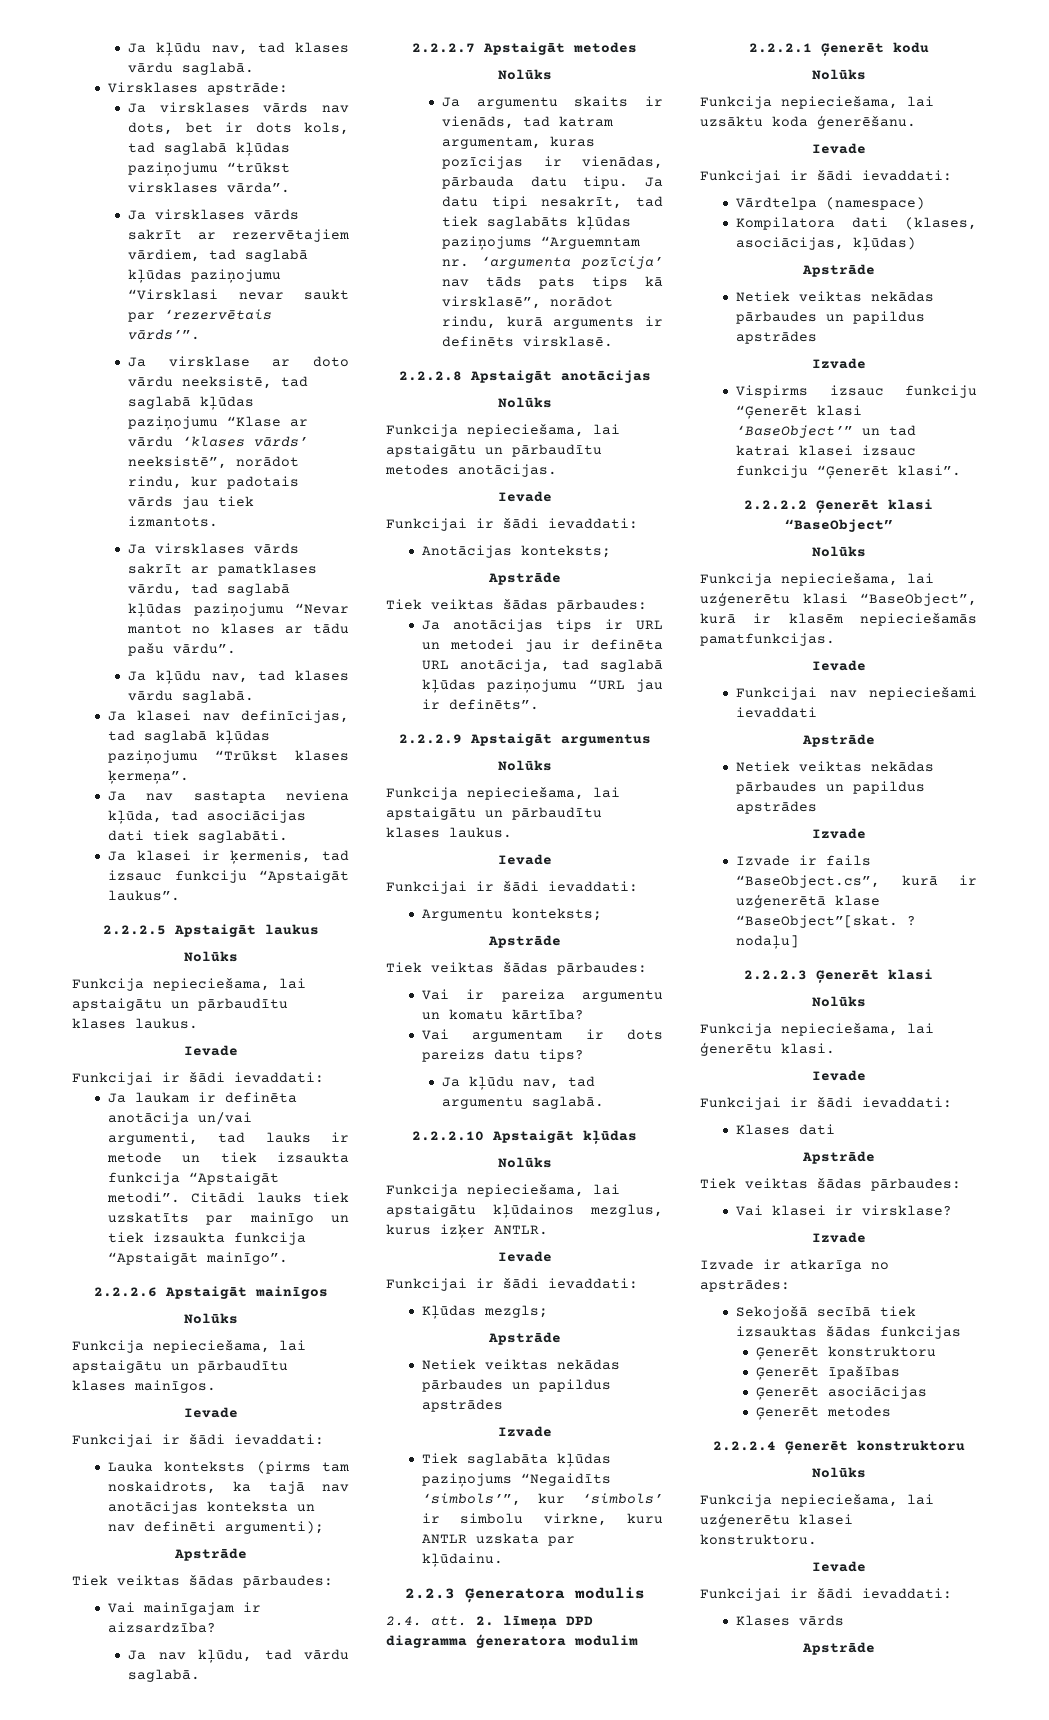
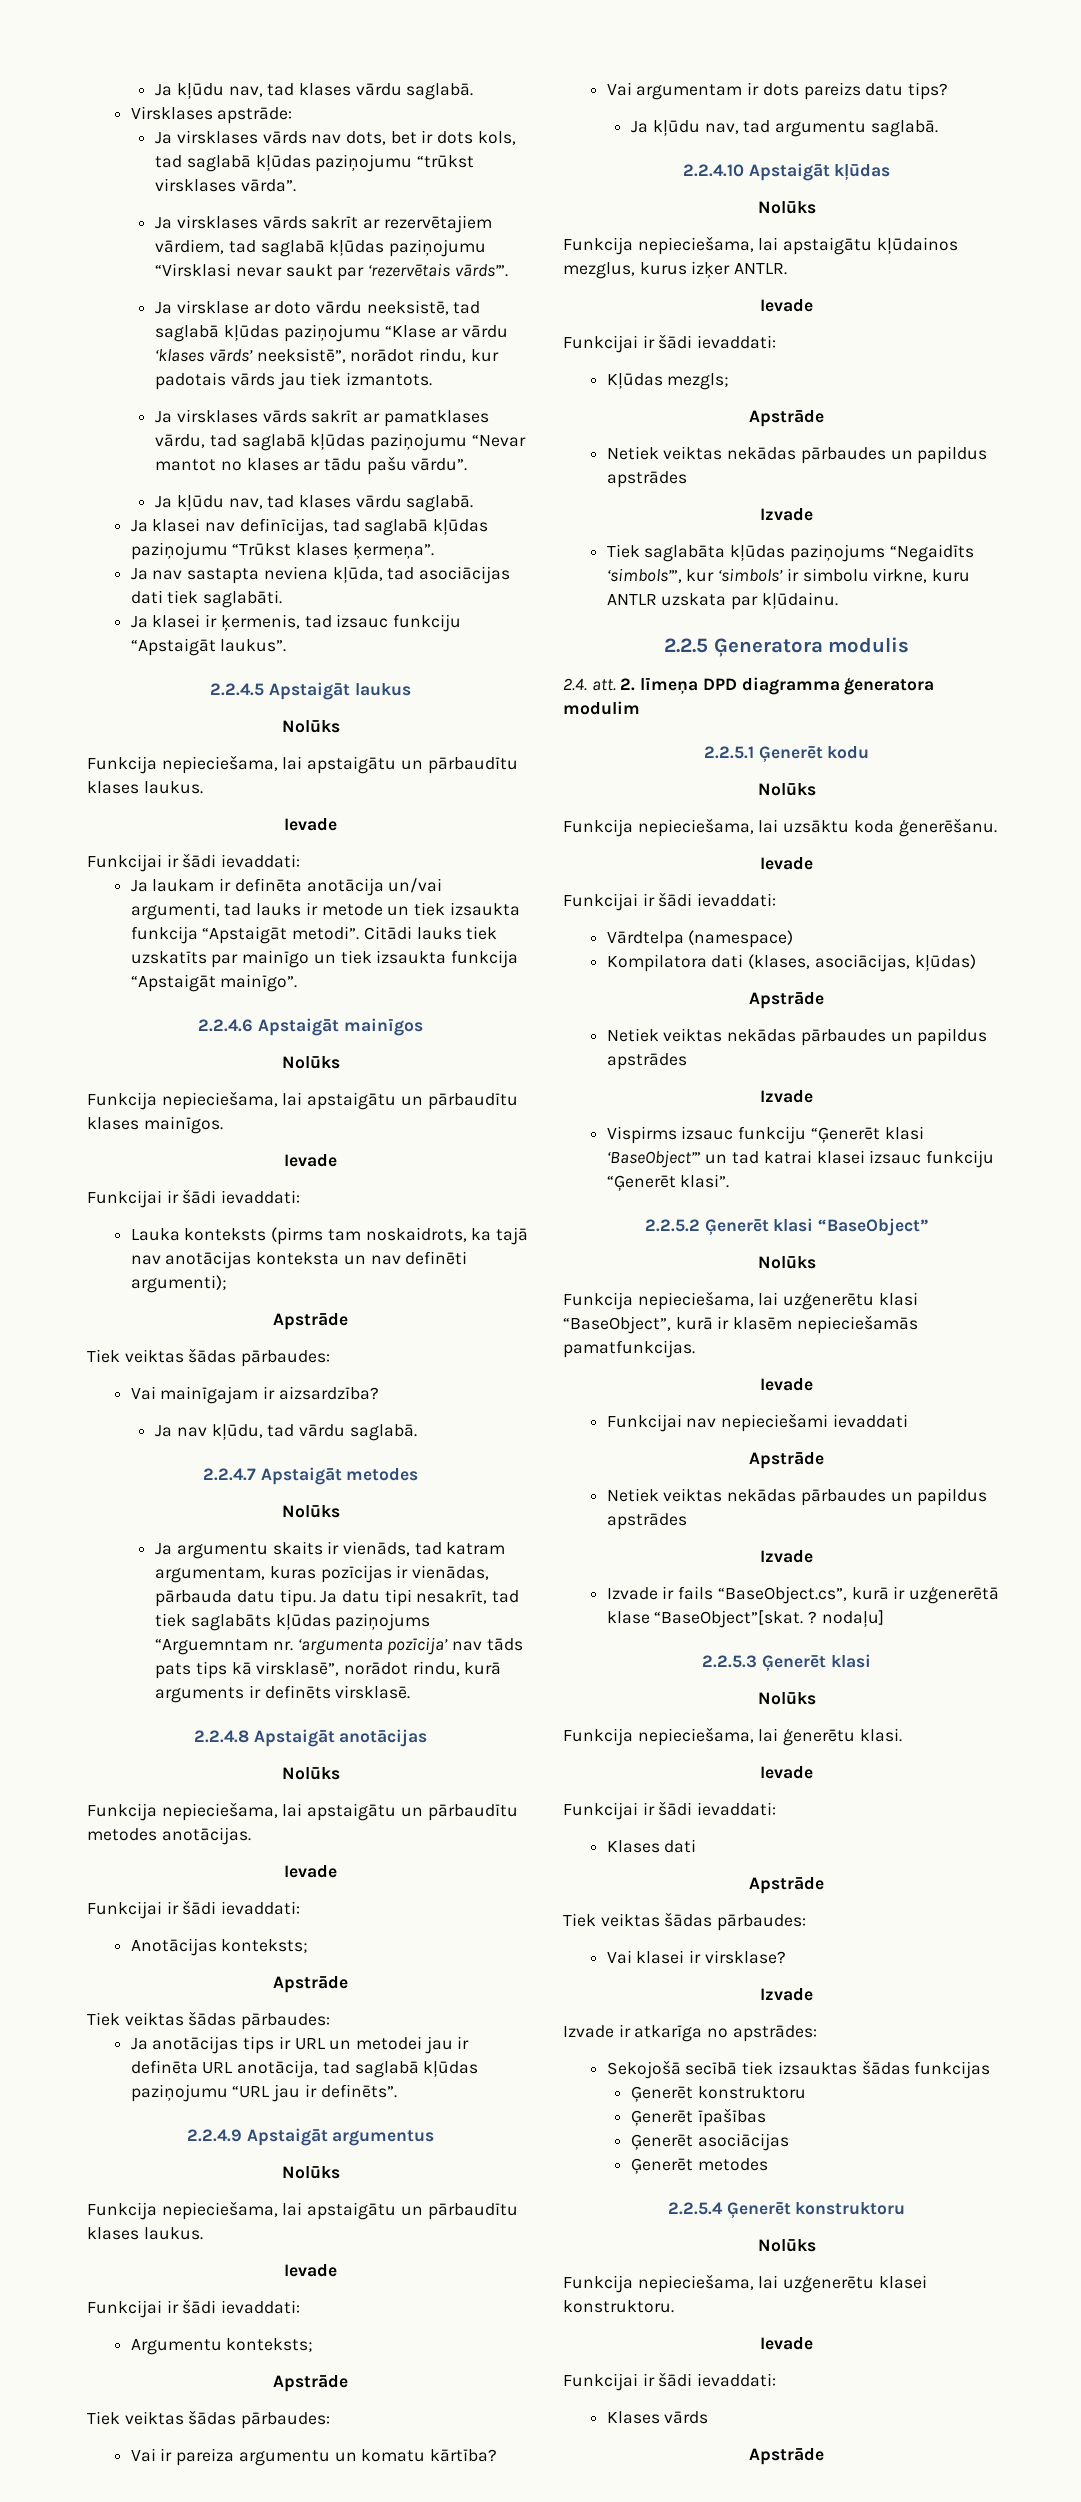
[102,925,166,935] 2.2.2.5 -> [210,683,265,696] 2.2.4.5
[93,1287,157,1297] 2.2.2.6 -> [198,1019,254,1032] 2.2.4.6
[412,43,475,53] 2.2.2.7 -> [202,1468,256,1481] 2.2.4.7
[398,371,462,381] 2.2.2.8 -> [193,1730,249,1743] 2.2.4.8
[398,734,462,744] 2.2.2.9 -> [186,2129,242,2142] 2.2.4.9
[412,1131,484,1141] 2.2.2.10 -> [682,164,744,177] 2.2.4.10
[404,1588,455,1599] 2.2.3 -> [663,638,708,653] 2.2.5
[748,43,812,53] 2.2.2.1 -> [703,746,754,759] 2.2.5.1
[744,500,807,510] 2.2.2.2 -> [644,1219,700,1232] 2.2.5.2
[744,970,807,980] 2.2.2.3 -> [702,1655,758,1668] 2.2.5.3
[712,1441,776,1451] 2.2.2.4 -> [667,2202,723,2215] 2.2.5.4

